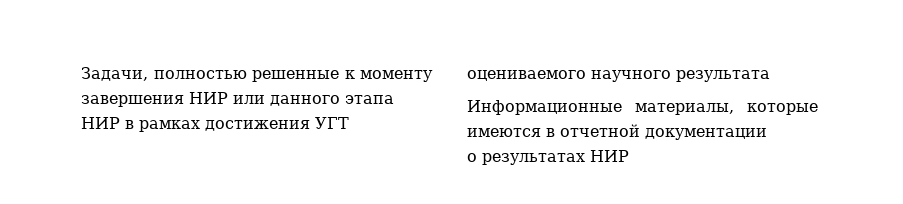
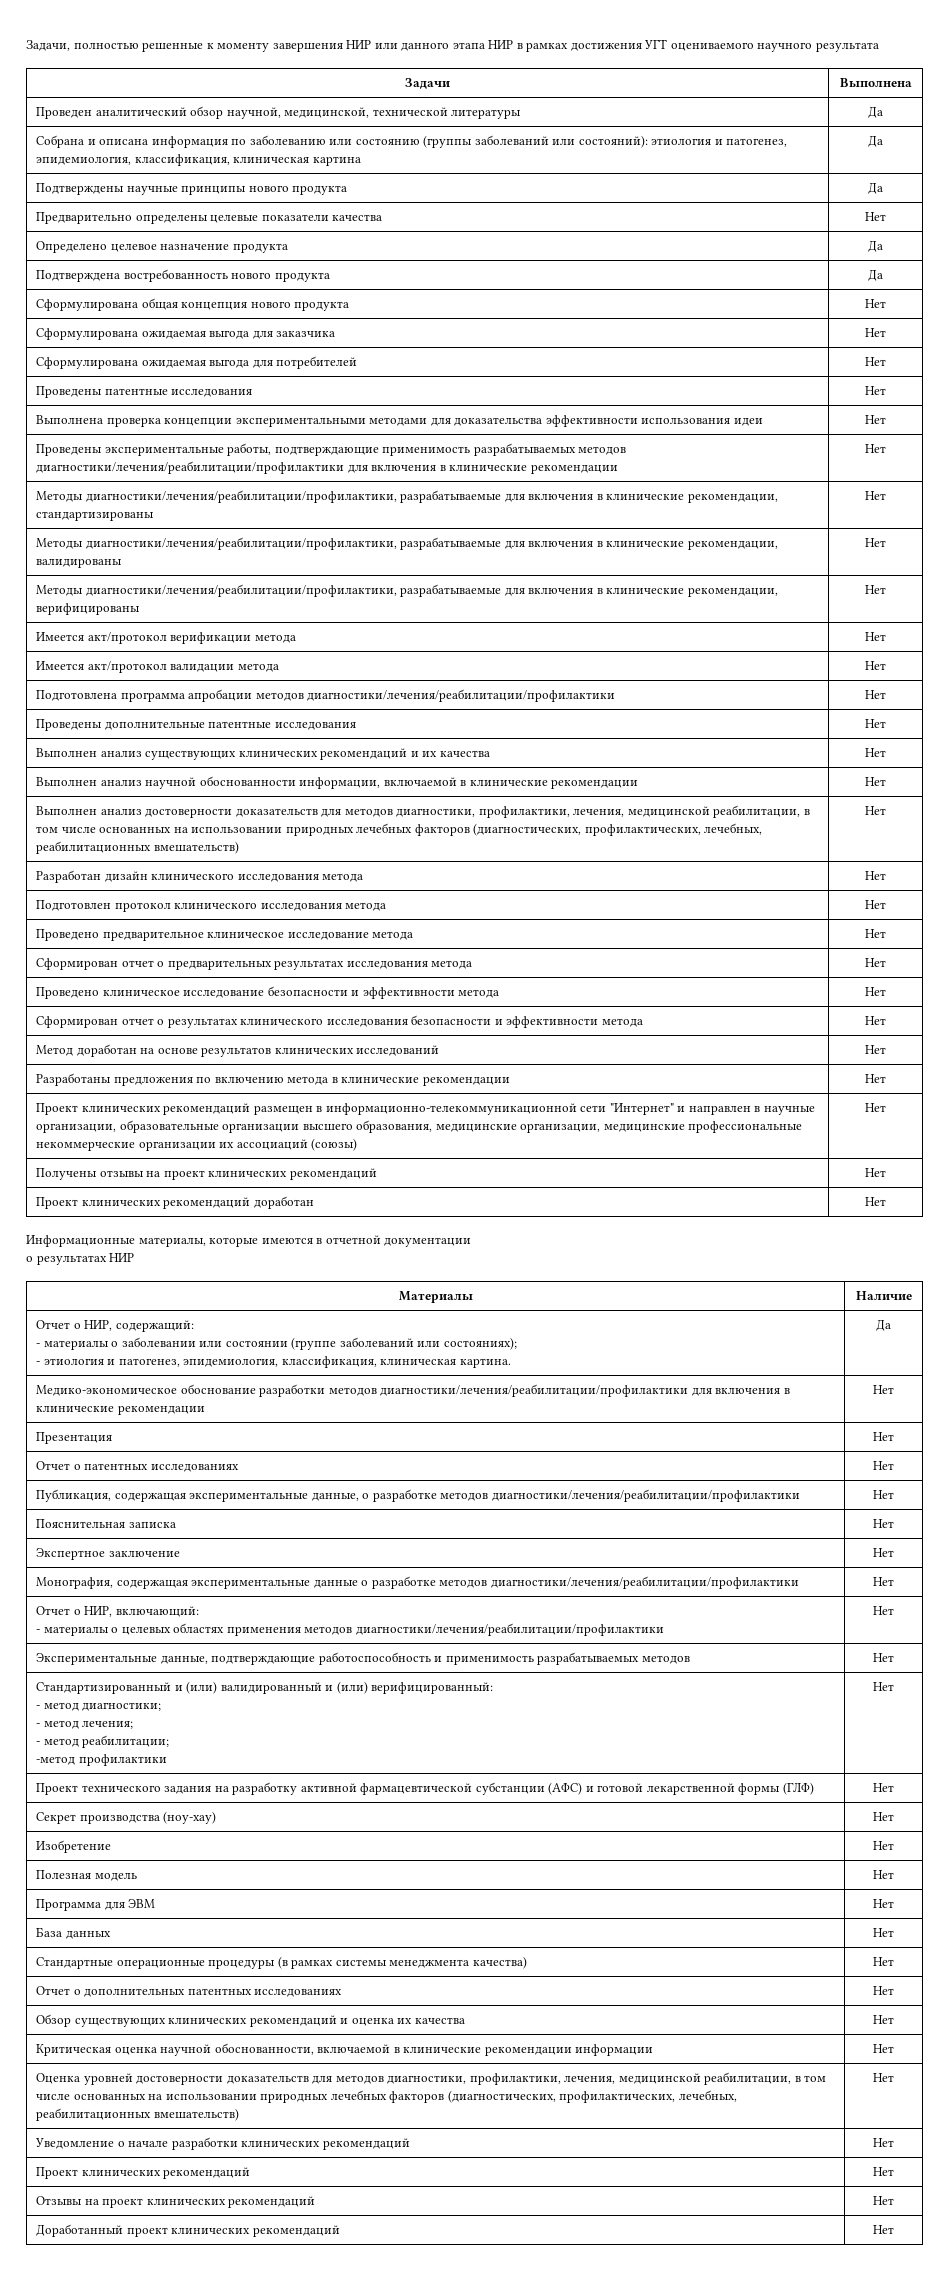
(770, 76) none -> [405,78,450,90] [839,78,912,87] [36,106,522,119] [868,106,883,118] [36,135,788,148] [36,154,361,166] [868,135,883,147] [36,183,348,195] [868,182,883,194] [36,212,383,224] [865,212,886,221] [36,241,288,253] [868,240,883,252] [36,269,330,282] [868,269,883,281] [36,298,350,311] [865,299,886,308] [36,328,336,340] [865,328,886,337] [36,356,358,369] [865,357,886,366] [36,386,253,398] [865,386,886,395] [36,415,763,427] [865,415,886,424] [36,443,627,456] [36,461,618,474] [865,444,886,453] [36,490,778,503] [36,511,155,521] [865,491,886,500] [36,537,778,550] [36,558,123,568] [865,538,886,547] [36,584,778,597] [36,603,141,615] [865,585,886,594] [36,632,296,644] [865,632,886,641] [36,661,279,673] [865,661,886,670] [36,689,616,702] [865,690,886,699] [36,719,356,731] [865,719,886,728] [36,748,490,760] [865,748,886,757] [36,776,639,789] [865,777,886,786] [36,805,810,818] [36,823,763,836] [36,841,239,854] [865,806,886,815] [36,870,364,883] [865,871,886,880] [36,900,387,912] [865,900,886,909] [36,929,414,941] [865,929,886,938] [36,958,473,970] [865,958,886,967] [36,986,500,999] [865,987,886,996] [36,1015,643,1028] [865,1016,886,1025] [36,1044,440,1057] [865,1045,886,1054] [36,1073,510,1086] [865,1074,886,1083] [36,1103,815,1115] [36,1120,803,1133] [36,1138,358,1151] [865,1103,886,1112] [36,1168,377,1180] [865,1168,886,1177] [36,1196,314,1209] [865,1197,886,1206] // Задачи | Выполнена // Проведен аналитический обзор научной, медицинской, технической литературы | Да // Собрана и описана информация по заболеванию или состоянию (группы заболеваний или состояний): этиология и патогенез, эпидемиология, классификация, клиническая картина | Да // Подтверждены научные принципы нового продукта | Да // Предварительно определены целевые показатели качества | Нет // Определено целевое назначение продукта | Да // Подтверждена востребованность нового продукта | Да // Сформулирована общая концепция нового продукта | Нет // Сформулирована ожидаемая выгода для заказчика | Нет // Сформулирована ожидаемая выгода для потребителей | Нет // Проведены патентные исследования | Нет // Выполнена проверка концепции экспериментальными методами для доказательства эффективности использования идеи | Нет // Проведены экспериментальные работы, подтверждающие применимость разрабатываемых методов диагностики/лечения/реабилитации/профилактики для включения в клинические рекомендации | Нет // Методы диагностики/лечения/реабилитации/профилактики, разрабатываемые для включения в клинические рекомендации, стандартизированы | Нет // Методы диагностики/лечения/реабилитации/профилактики, разрабатываемые для включения в клинические рекомендации, валидированы | Нет // Методы диагностики/лечения/реабилитации/профилактики, разрабатываемые для включения в клинические рекомендации, верифицированы | Нет // Имеется акт/протокол верификации метода | Нет // Имеется акт/протокол валидации метода | Нет // Подготовлена программа апробации методов диагностики/лечения/реабилитации/профилактики | Нет // Проведены дополнительные патентные исследования | Нет // Выполнен анализ существующих клинических рекомендаций и их качества | Нет // Выполнен анализ научной обоснованности информации, включаемой в клинические рекомендации | Нет // Выполнен анализ достоверности доказательств для методов диагностики, профилактики, лечения, медицинской реабилитации, в том числе основанных на использовании природных лечебных факторов (диагностических, профилактических, лечебных, реабилитационных вмешательств) | Нет // Разработан дизайн клинического исследования метода | Нет // Подготовлен протокол клинического исследования метода | Нет // Проведено предварительное клиническое исследование метода | Нет // Сформирован отчет о предварительных результатах исследования метода | Нет // Проведено клиническое исследование безопасности и эффективности метода | Нет // Сформирован отчет о результатах клинического исследования безопасности и эффективности метода | Нет // Метод доработан на основе результатов клинических исследований | Нет // Разработаны предложения по включению метода в клинические рекомендации | Нет // Проект клинических рекомендаций размещен в информационно-телекоммуникационной сети "Интернет" и направлен в научные организации, образовательные организации высшего образования, медицинские организации, медицинские профессиональные некоммерческие организации их ассоциаций (союзы) | Нет // Получены отзывы на проект клинических рекомендаций | Нет // Проект клинических рекомендаций доработан | Нет
(629, 156) none -> [398,1291,473,1303] [855,1291,912,1300] [36,1320,194,1332] [36,1337,517,1350] [36,1356,511,1368] [876,1319,891,1331] [36,1384,790,1397] [36,1405,205,1415] [873,1385,894,1394] [36,1432,113,1444] [873,1432,894,1441] [36,1461,239,1472] [873,1461,894,1470] [36,1489,800,1502] [873,1490,894,1499] [36,1519,176,1528] [873,1519,894,1528] [36,1548,180,1560] [873,1548,894,1557] [36,1576,799,1589] [873,1577,894,1586] [36,1606,199,1617] [36,1623,664,1636] [873,1606,894,1615] [36,1652,690,1665] [873,1653,894,1662] [36,1681,494,1694] [36,1702,162,1711] [36,1720,134,1729] [36,1735,170,1748] [36,1754,167,1766] [873,1682,894,1691] [36,1782,814,1795] [873,1783,894,1792] [36,1811,217,1824] [873,1812,894,1821] [36,1840,112,1853] [873,1841,894,1850] [36,1870,137,1881] [873,1870,894,1879] [36,1899,156,1911] [873,1899,894,1908] [36,1927,111,1939] [873,1928,894,1937] [36,1956,527,1969] [873,1957,894,1966] [36,1986,343,1997] [873,1986,894,1995] [36,2014,465,2027] [873,2015,894,2024] [36,2043,654,2056] [873,2044,894,2053] [36,2072,827,2085] [36,2090,737,2103] [36,2108,239,2121] [873,2073,894,2082] [35,2137,410,2150] [873,2138,894,2147] [36,2167,251,2179] [873,2167,894,2176] [36,2196,316,2208] [873,2196,894,2205] [36,2224,340,2237] [873,2225,894,2234] // Материалы | Наличие // Отчет о НИР, содержащий: // - материалы о заболевании или состоянии (группе заболеваний или состояниях); // - этиология и патогенез, эпидемиология, классификация, клиническая картина. | Да // Медико-экономическое обоснование разработки методов диагностики/лечения/реабилитации/профилактики для включения в клинические рекомендации | Нет // Презентация | Нет // Отчет о патентных исследованиях | Нет // Публикация, содержащая экспериментальные данные, о разработке методов диагностики/лечения/реабилитации/профилактики | Нет // Пояснительная записка | Нет // Экспертное заключение | Нет // Монография, содержащая экспериментальные данные о разработке методов диагностики/лечения/реабилитации/профилактики | Нет // Отчет о НИР, включающий: // - материалы о целевых областях применения методов диагностики/лечения/реабилитации/профилактики | Нет // Экспериментальные данные, подтверждающие работоспособность и применимость разрабатываемых методов | Нет // Стандартизированный и (или) валидированный и (или) верифицированный: // - метод диагностики; // - метод лечения; // - метод реабилитации; // -метод профилактики | Нет // Проект технического задания на разработку активной фармацевтической субстанции (АФС) и готовой лекарственной формы (ГЛФ) | Нет // Секрет производства (ноу-хау) | Нет // Изобретение | Нет // Полезная модель | Нет // Программа для ЭВМ | Нет // База данных | Нет // Стандартные операционные процедуры (в рамках системы менеджмента качества) | Нет // Отчет о дополнительных патентных исследованиях | Нет // Обзор существующих клинических рекомендаций и оценка их качества | Нет // Критическая оценка научной обоснованности, включаемой в клинические рекомендации информации | Нет // Оценка уровней достоверности доказательств для методов диагностики, профилактики, лечения, медицинской реабилитации, в том числе основанных на использовании природных лечебных факторов (диагностических, профилактических, лечебных, реабилитационных вмешательств) | Нет // Уведомление о начале разработки клинических рекомендаций | Нет // Проект клинических рекомендаций | Нет // Отзывы на проект клинических рекомендаций | Нет // Доработанный проект клинических рекомендаций | Нет

